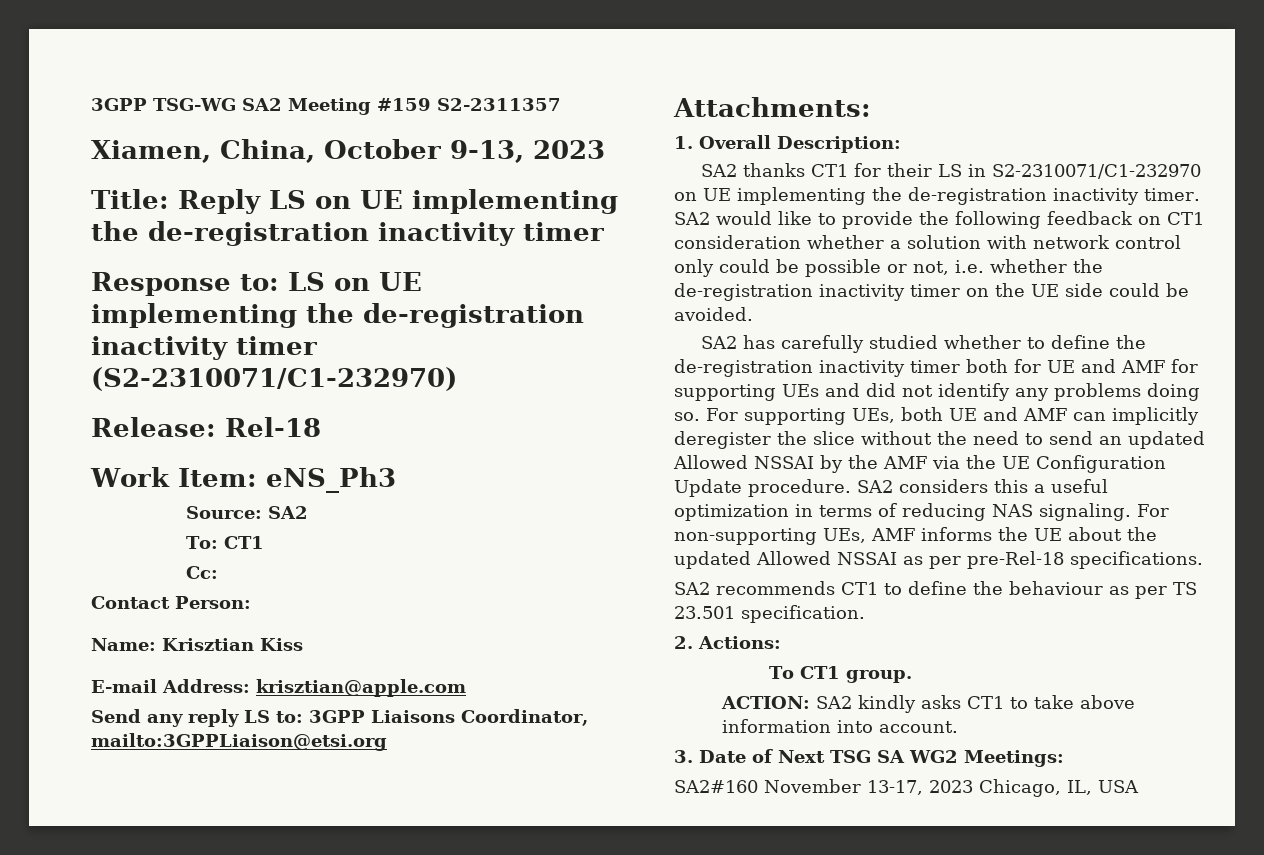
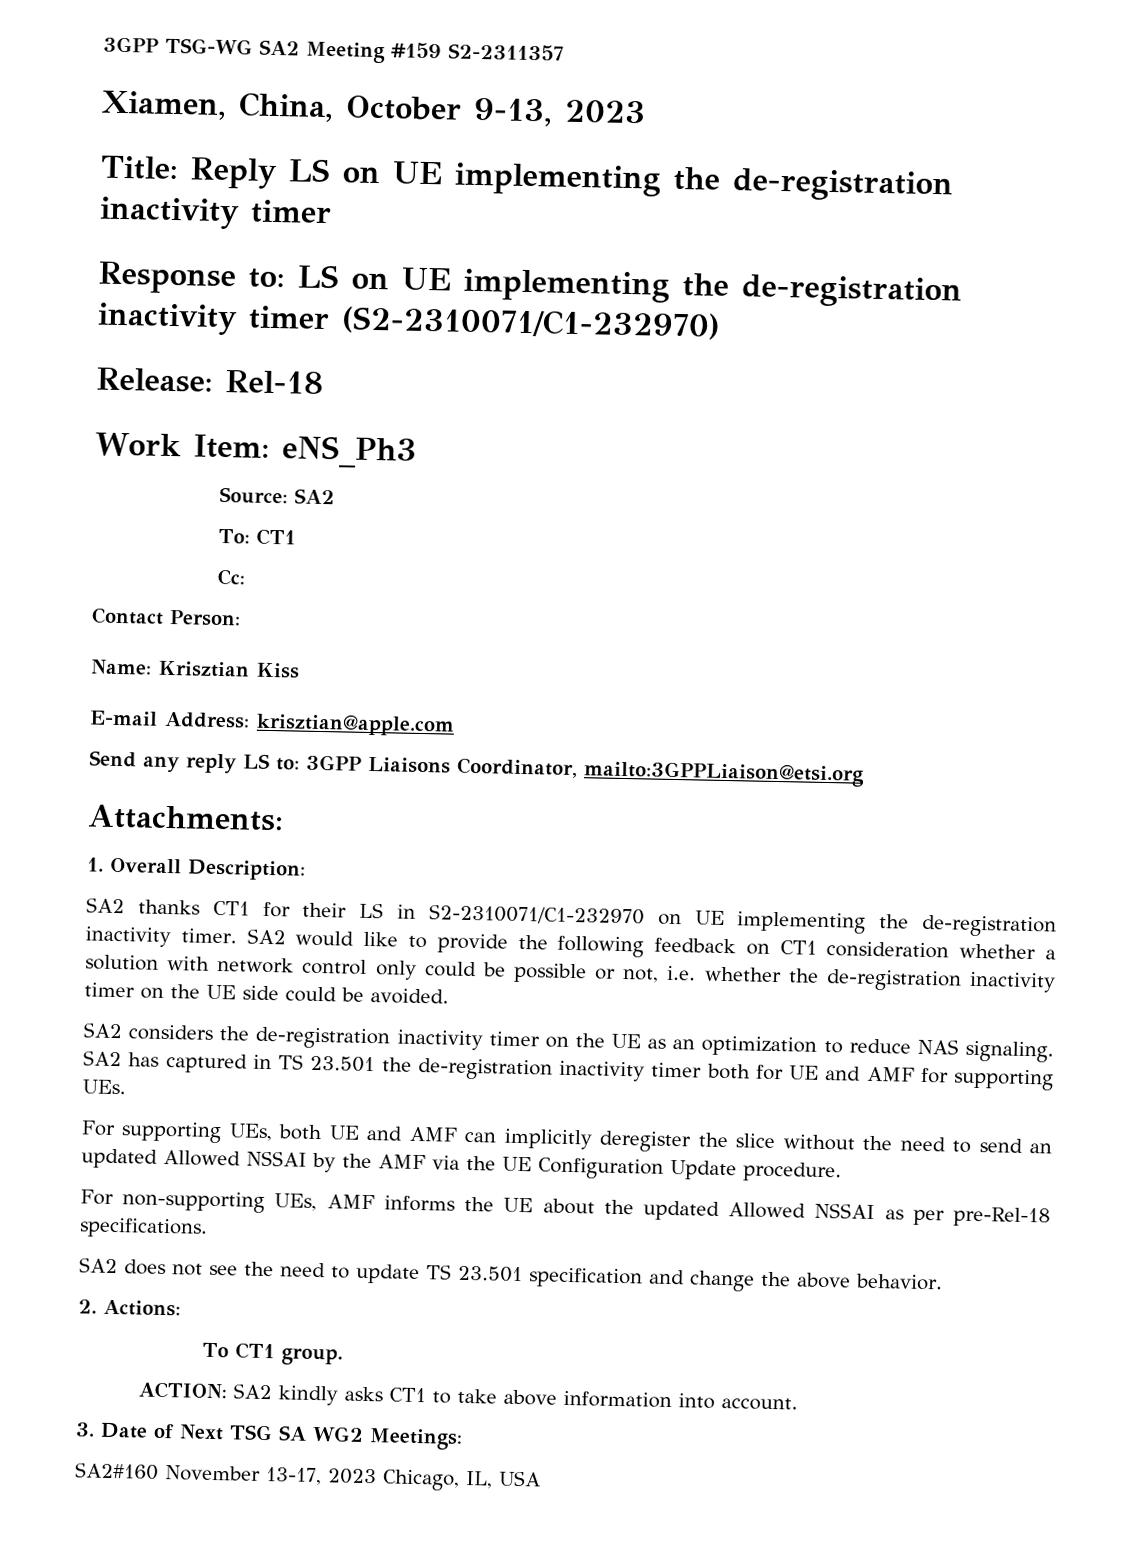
[743,335,1111,353] has carefully studied whether to define -> [128,1024,1054,1063] [83,1050,376,1074] considers the de-registration inactivity timer on the UE as an optimization to reduce NAS signaling. SA2 has captured in TS 23.501
[782,383,1200,401] [674,412,700,421] UEs and did not identify any problems doing so. -> [82,1079,126,1095] UEs. //
[857,479,1108,493] [674,503,1131,521] SA2 considers this a useful optimization in terms of reducing NAS signaling. -> (842, 1172) //
[716,581,1197,599] [674,605,865,623] recommends CT1 to define the behaviour as per TS 23.501 specification. -> [124,1259,943,1292] does not see the need to update TS 23.501 specification and change the above behavior.

